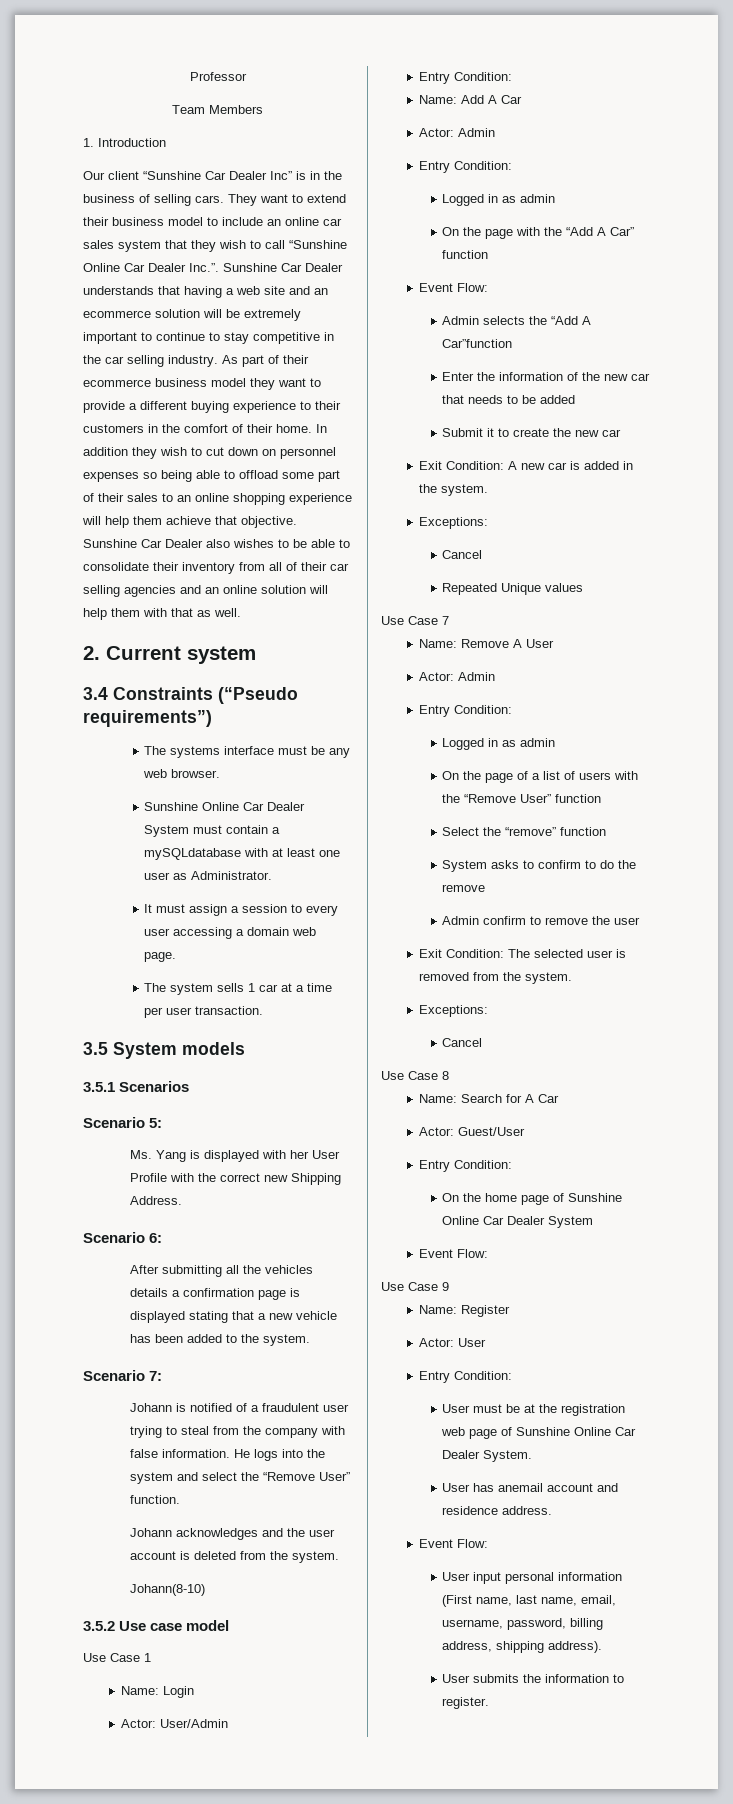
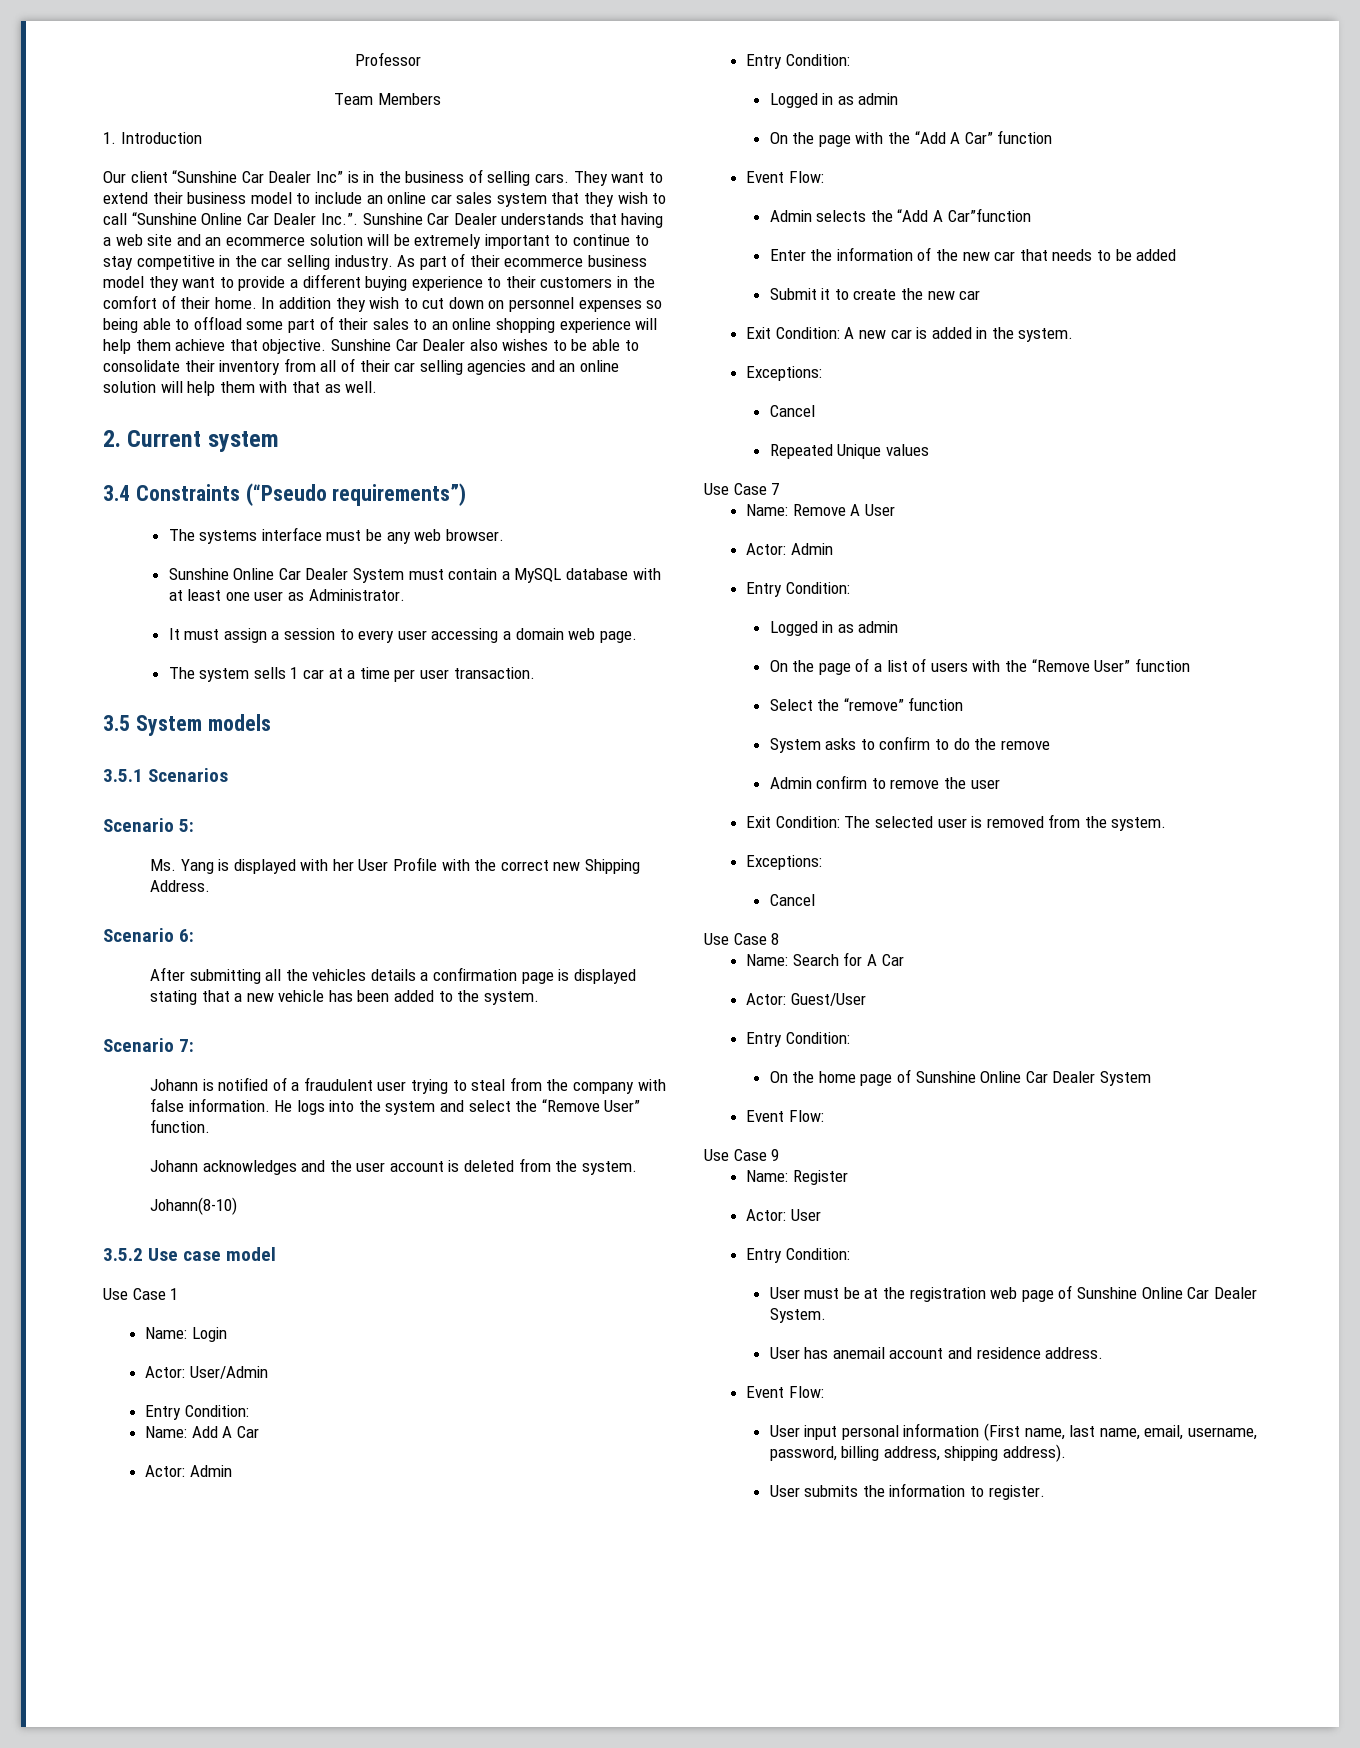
[144,848,242,860] mySQLdatabase -> [514,568,628,583] MySQL database

